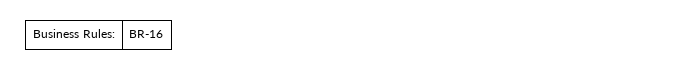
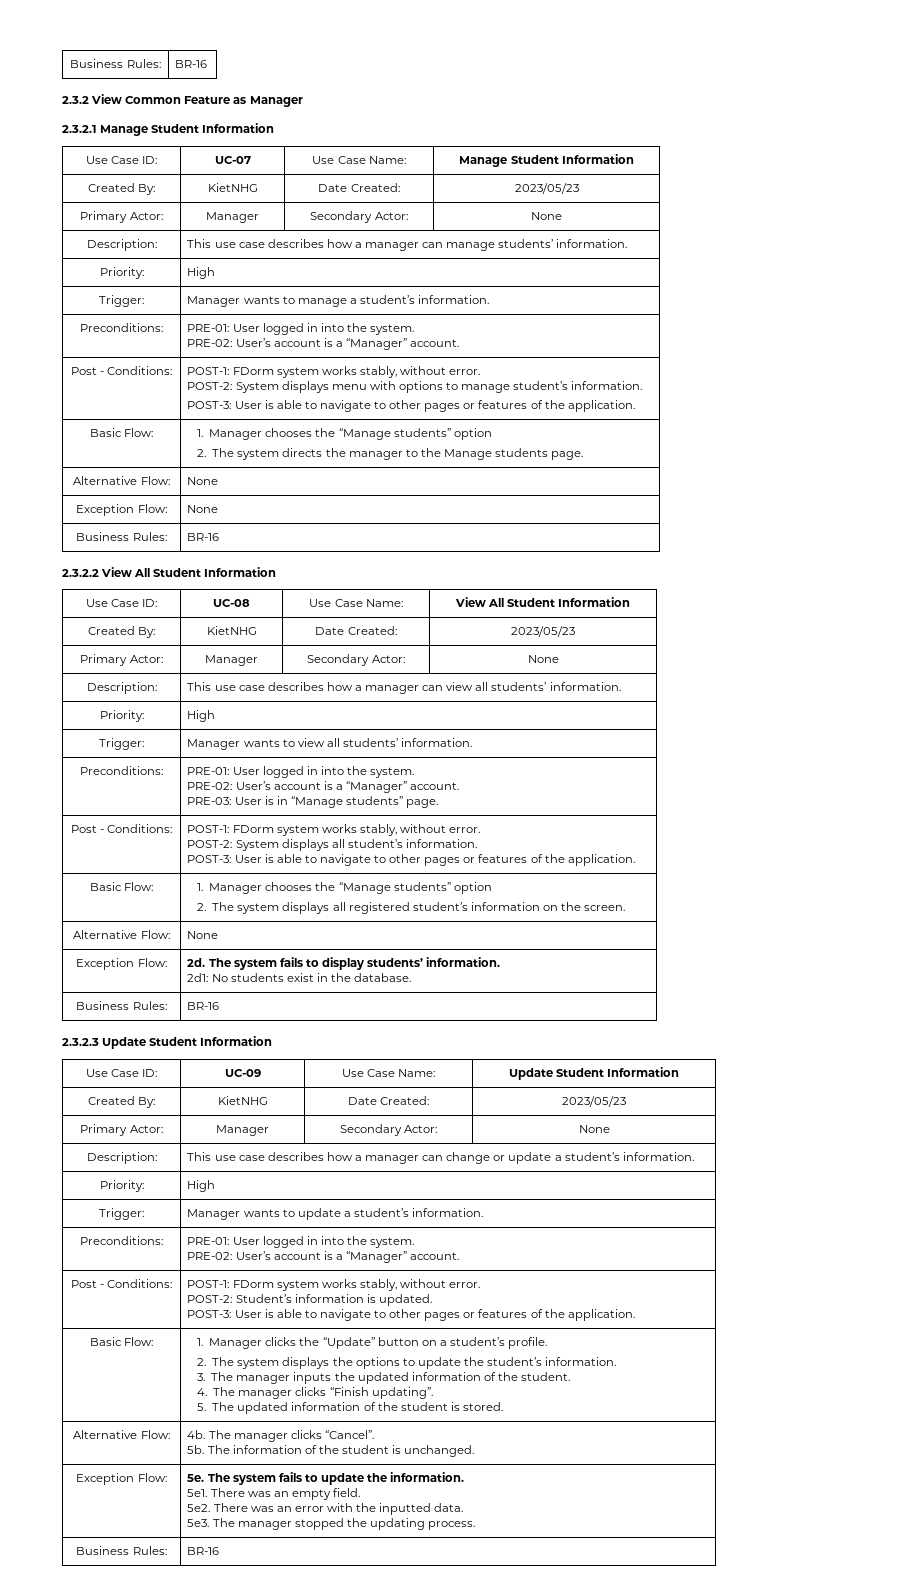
[33,29,115,38] [129,30,164,38] Business Rules: | BR-16 -> [70,59,161,68] [175,60,208,68] [62,94,303,107] [62,123,275,136] [85,156,158,164] [214,156,251,164] [312,156,406,164] [459,154,634,167] [87,183,156,195] [207,183,258,192] [318,183,400,192] [514,183,579,194] [80,211,163,223] [206,212,259,223] [310,211,408,223] [531,212,562,220] [86,239,157,251] [187,239,628,251] [99,267,144,279] [187,267,216,279] [99,295,144,307] [187,295,490,307] [80,323,163,332] [187,323,415,335] [187,338,460,350] [70,366,173,375] [187,366,481,378] [187,381,643,393] [187,400,635,412] [89,428,154,437] [197,428,492,440] [197,448,584,460] [73,476,170,485] [187,477,219,485] [76,504,167,516] [187,505,219,513] [76,532,167,541] [187,533,220,541] [62,567,277,577] [85,599,158,607] [213,599,250,607] [309,599,403,607] [454,597,631,607] [87,626,156,638] [206,626,257,635] [315,626,397,635] [511,626,575,637] [80,654,163,666] [205,655,258,666] [307,654,405,666] [527,655,559,663] [86,682,157,694] [187,682,621,694] [99,710,144,722] [187,710,216,722] [99,738,144,750] [187,738,473,750] [80,766,163,775] [187,766,415,778] [187,781,460,793] [187,796,439,808] [70,824,173,833] [187,824,481,836] [187,839,477,851] [187,854,635,866] [89,882,154,891] [197,882,492,894] [197,902,626,914] [73,930,170,939] [187,931,219,939] [76,958,167,970] [187,957,501,970] [187,973,412,982] [76,1001,167,1010] [187,1002,220,1010] [62,1036,273,1049] [85,1069,158,1077] [224,1069,261,1077] [341,1069,436,1077] [508,1067,680,1080] [87,1096,156,1108] [217,1096,268,1105] [347,1096,430,1105] [562,1096,626,1107] [80,1124,163,1136] [216,1125,269,1136] [339,1124,438,1136] [578,1125,610,1133] [86,1152,157,1164] [187,1152,694,1164] [99,1180,144,1192] [187,1180,216,1192] [99,1208,144,1220] [187,1208,484,1220] [80,1236,163,1245] [187,1236,415,1248] [187,1251,460,1263] [70,1279,173,1288] [187,1279,481,1291] [187,1294,432,1306] [187,1309,635,1321] [89,1337,154,1346] [197,1337,548,1349] [197,1357,617,1369] [197,1372,571,1384] [197,1387,433,1399] [197,1402,503,1414] [73,1430,170,1439] [187,1430,374,1442] [187,1445,475,1457] [76,1473,167,1485] [187,1472,465,1485] [187,1488,360,1500] [187,1503,464,1515] [187,1518,476,1530] [76,1546,167,1555] [187,1547,220,1555] Business Rules: | BR-16 // 2.3.2 View Common Feature as Manager // 2.3.2.1 Manage Student Information // Use Case ID: | UC-07 | Use Case Name: | Manage Student Information // Created By: | KietNHG | Date Created: | 2023/05/23 // Primary Actor: | Manager | Secondary Actor: | None // Description: | This use case describes how a manager can manage students’ information. // Priority: | High // Trigger: | Manager wants to manage a student’s information. // Preconditions: | PRE-01: User logged in into the system. // PRE-02: User’s account is a “Manager” account. // Post - Conditions: | POST-1: FDorm system works stably, without error. // POST-2: System displays menu with options to manage student’s information. // POST-3: User is able to navigate to other pages or features of the application. // Basic Flow: | 1. Manager chooses the “Manage students” option // 2. The system directs the manager to the Manage students page. // Alternative Flow: | None // Exception Flow: | None // Business Rules: | BR-16 // 2.3.2.2 View All Student Information // Use Case ID: | UC-08 | Use Case Name: | View All Student Information // Created By: | KietNHG | Date Created: | 2023/05/23 // Primary Actor: | Manager | Secondary Actor: | None // Description: | This use case describes how a manager can view all students’ information. // Priority: | High // Trigger: | Manager wants to view all students’ information. // Preconditions: | PRE-01: User logged in into the system. // PRE-02: User’s account is a “Manager” account. // PRE-03: User is in “Manage students” page. // Post - Conditions: | POST-1: FDorm system works stably, without error. // POST-2: System displays all student’s information. // POST-3: User is able to navigate to other pages or features of the application. // Basic Flow: | 1. Manager chooses the “Manage students” option // 2. The system displays all registered student’s information on the screen. // Alternative Flow: | None // Exception Flow: | 2d. The system fails to display students’ information. // 2d1: No students exist in the database. // Business Rules: | BR-16 // 2.3.2.3 Update Student Information // Use Case ID: | UC-09 | Use Case Name: | Update Student Information // Created By: | KietNHG | Date Created: | 2023/05/23 // Primary Actor: | Manager | Secondary Actor: | None // Description: | This use case describes how a manager can change or update a student’s information. // Priority: | High // Trigger: | Manager wants to update a student’s information. // Preconditions: | PRE-01: User logged in into the system. // PRE-02: User’s account is a “Manager” account. // Post - Conditions: | POST-1: FDorm system works stably, without error. // POST-2: Student’s information is updated. // POST-3: User is able to navigate to other pages or features of the application. // Basic Flow: | 1. Manager clicks the “Update” button on a student’s profile. // 2. The system displays the options to update the student’s information. // 3. The manager inputs the updated information of the student. // 4. The manager clicks “Finish updating”. // 5. The updated information of the student is stored. // Alternative Flow: | 4b. The manager clicks “Cancel”. // 5b. The information of the student is unchanged. // Exception Flow: | 5e. The system fails to update the information. // 5e1. There was an empty field. // 5e2. There was an error with the inputted data. // 5e3. The manager stopped the updating process. // Business Rules: | BR-16

